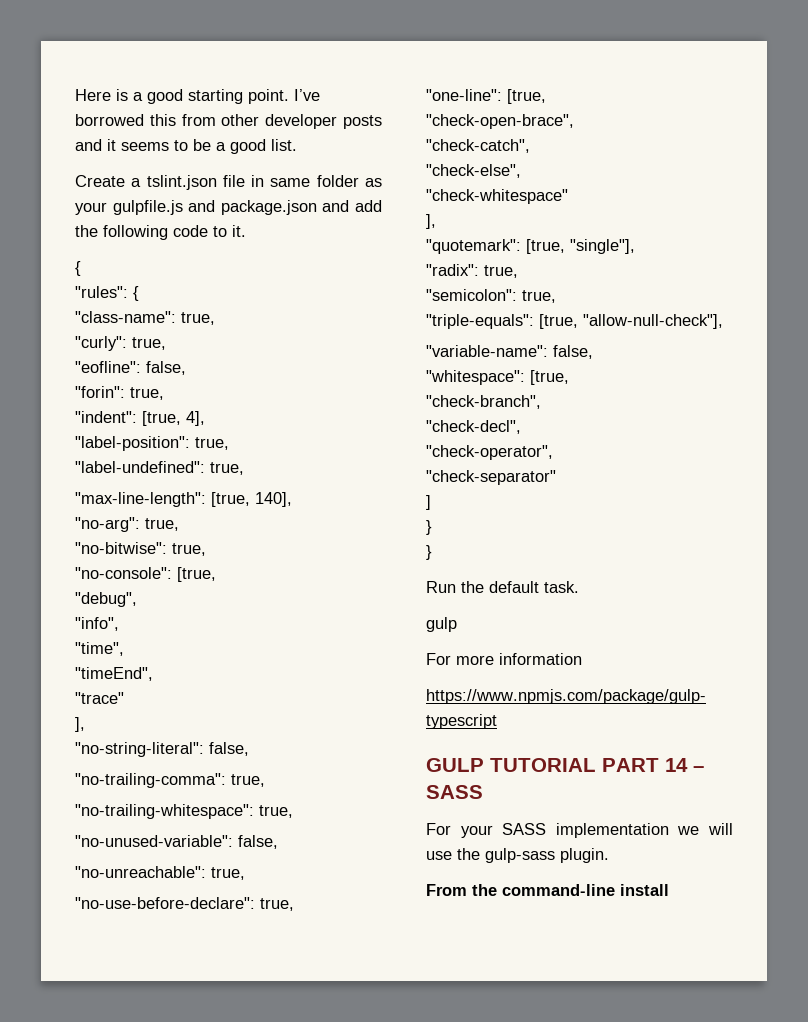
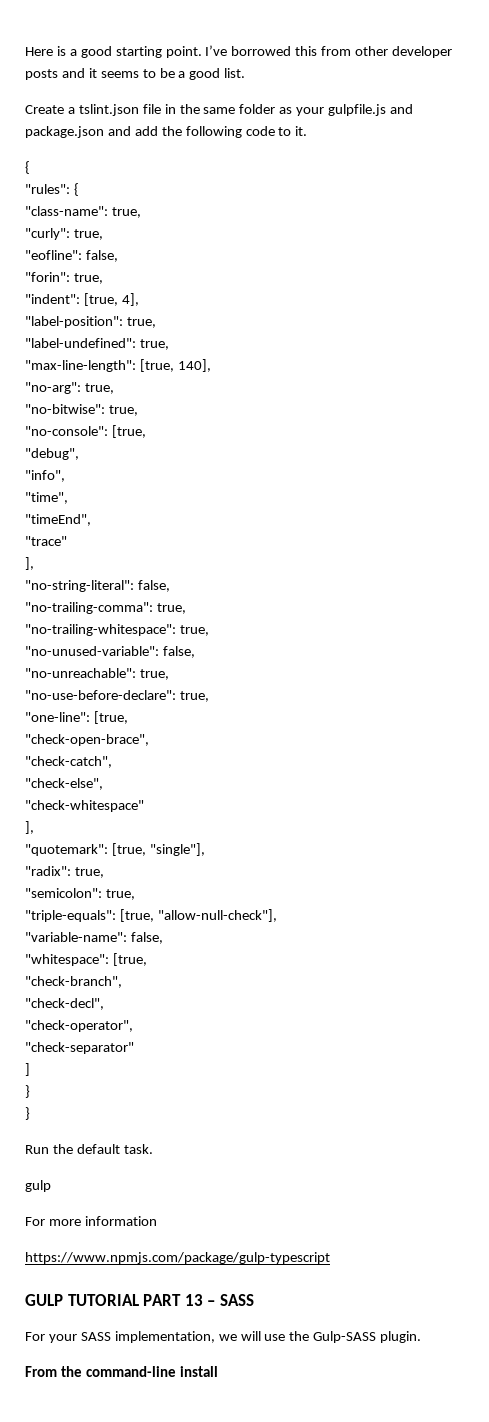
(265, 181) none -> [179,104,200,114] the
[665,758,688,772] 14 -> [184,1294,203,1306] 13
[555,823,669,838] implementation -> [114,1331,215,1343] implementation,
[485,848,555,863] gulp-sass -> [313,1331,377,1343] Gulp-SASS

